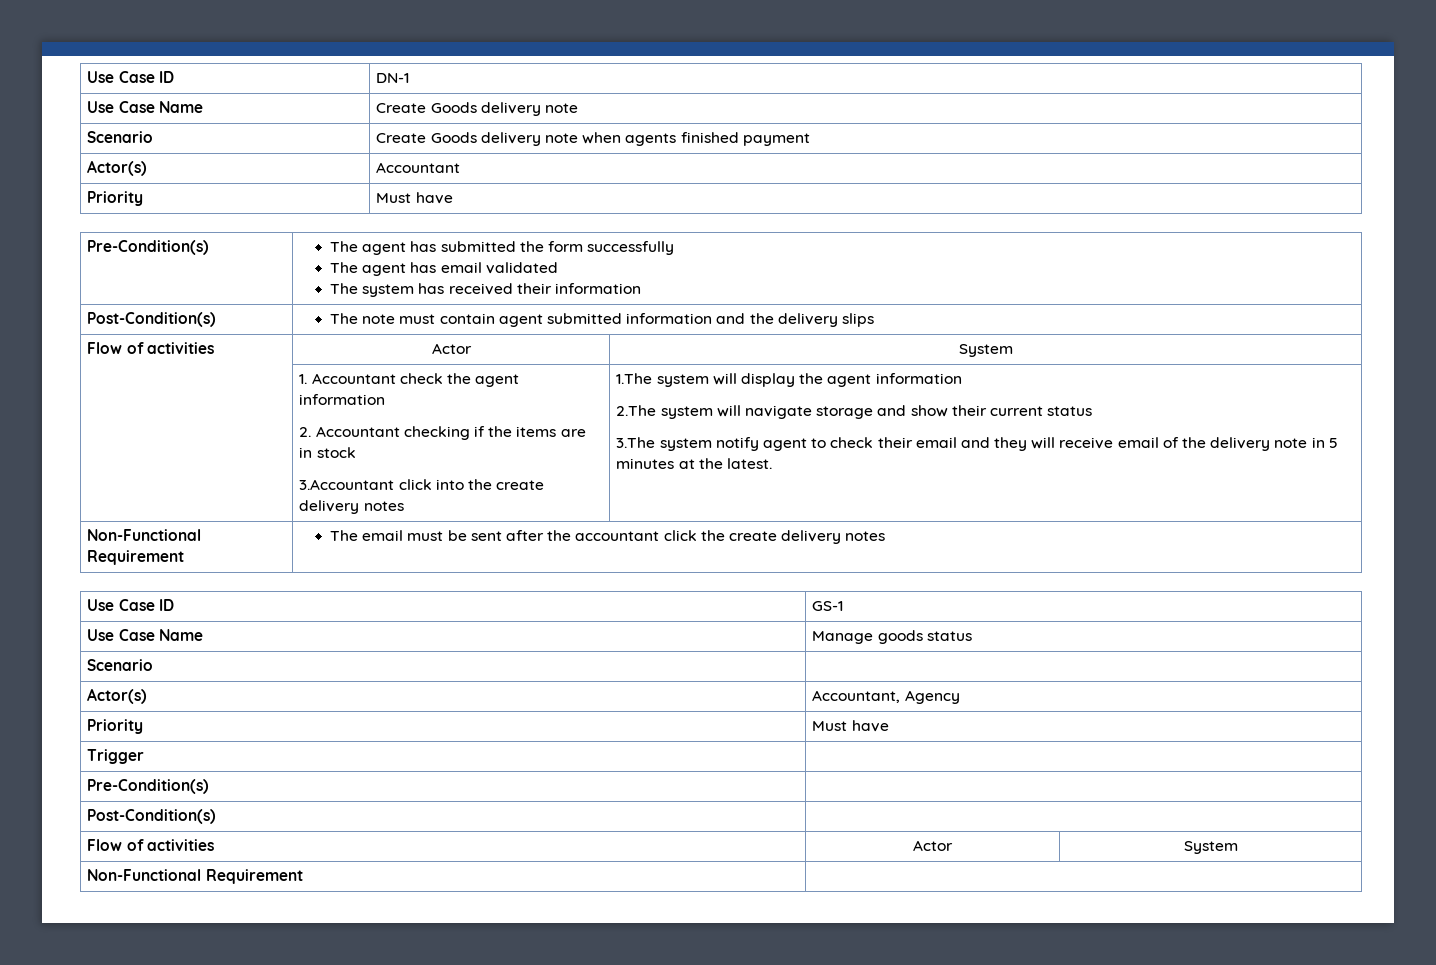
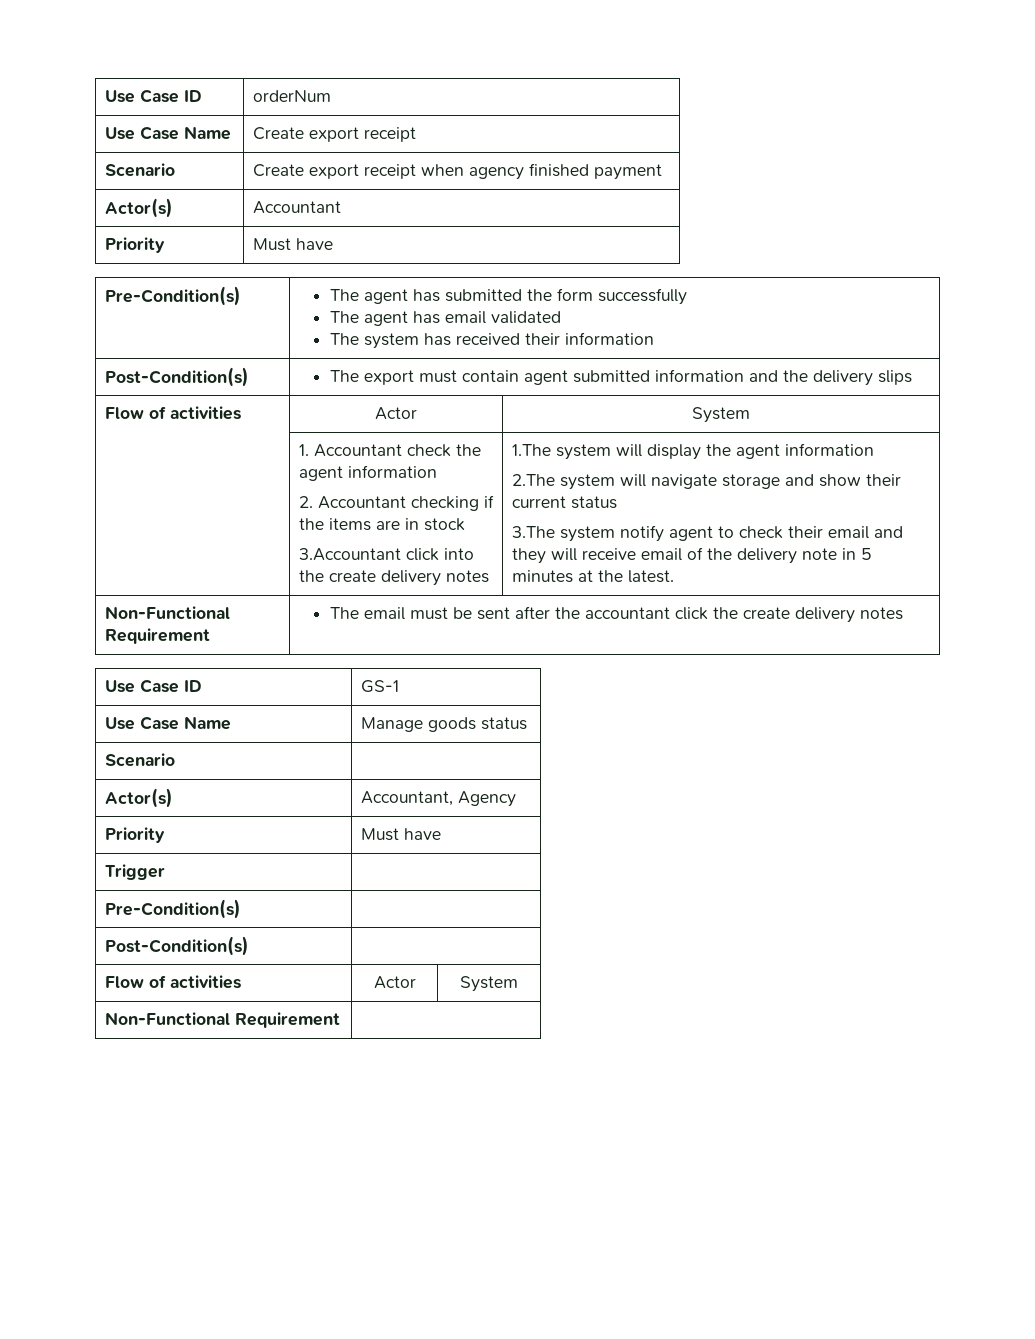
[87,71,174,83] [376,73,410,83] Use Case ID | DN-1 -> [104,89,202,103] [252,90,331,102] Use Case ID | orderNum
[430,102,578,116] Goods delivery note -> [308,127,416,142] export receipt
[430,132,677,146] Goods delivery note when agents -> [308,164,524,180] export receipt when agency
[362,314,396,324] note -> [363,370,414,385] export

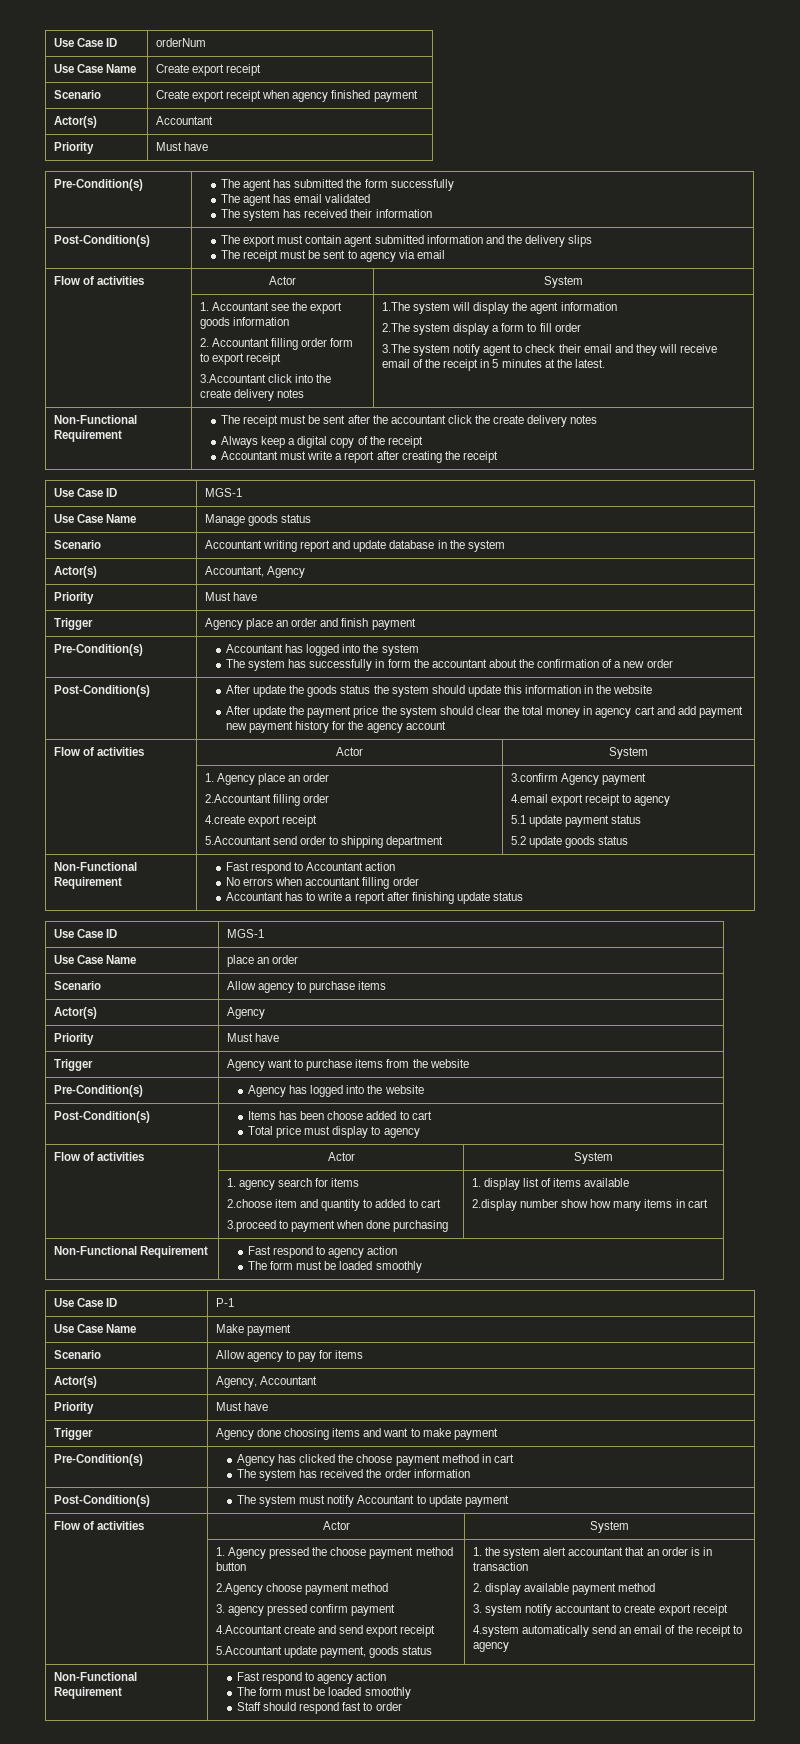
(912, 377) none -> [221,250,445,262] // The receipt must be sent to agency via email
[406,444,481,457] [298,466,343,481] check the agent -> [271,302,343,314] [199,317,230,329] see the export goods
[410,495,494,511] [298,518,465,531] checking if the items are in stock -> [271,338,354,350] [199,353,282,365] filling order form to export receipt
[619,474,901,489] [511,496,617,509] will navigate storage and show their current status -> [453,323,581,335] display a form to fill order
[736,548,837,564] delivery note -> [443,359,479,371] receipt
[363,607,405,620] email -> [243,415,279,427] receipt
[104,679,202,693] [360,680,399,693] // Use Case ID | GS-1 -> [221,436,423,448] [221,451,498,463] [53,488,118,497] [204,488,242,497] // Always keep a digital copy of the receipt // Accountant must write a report after creating the receipt // Use Case ID | MGS-1
(175, 760) none -> [204,540,505,552] Accountant writing report and update database in the system
[104,899,241,919] [104,936,249,956] [104,975,241,989] [373,976,416,989] [460,976,518,992] [104,1012,340,1028] // Pre-Condition(s) | // Post-Condition(s) | // Flow of activities | Actor | System // Non-Functional Requirement | -> [204,618,416,630] [53,644,143,656] [226,644,419,656] [226,659,673,671] [53,685,150,697] [226,685,653,697] [226,706,743,718] [226,721,446,733] [53,747,145,756] [336,747,363,756] [609,747,648,759] [204,773,330,785] [204,794,330,806] [204,815,318,827] [204,836,444,848] [510,773,647,785] [510,794,671,806] [510,815,642,827] [510,836,629,848] [53,862,137,871] [53,877,122,889] [226,862,396,874] [226,877,419,889] [226,892,523,904] [53,929,118,938] [226,929,264,938] [53,955,137,964] [226,955,299,967] [53,981,101,990] [226,981,387,993] [53,1007,97,1019] [226,1007,265,1019] [53,1033,94,1045] [226,1033,280,1042] [53,1059,93,1071] [226,1059,469,1071] [53,1085,143,1097] [248,1085,424,1097] [53,1111,150,1123] [248,1111,432,1120] [248,1126,420,1138] [53,1152,145,1161] [327,1152,355,1161] [574,1152,613,1164] [226,1178,360,1190] [226,1199,441,1211] [226,1220,449,1232] [471,1178,630,1190] [471,1199,708,1211] [53,1246,209,1258] [248,1246,398,1258] [248,1261,422,1273] [53,1298,118,1307] [215,1298,234,1307] [53,1324,137,1333] [215,1324,292,1336] [53,1350,101,1359] [215,1350,364,1362] [53,1376,97,1388] [215,1376,318,1388] [53,1402,94,1414] [215,1402,269,1411] [53,1428,93,1440] [215,1428,498,1440] [53,1454,143,1466] [237,1454,514,1466] [237,1469,470,1481] [53,1495,150,1507] [237,1495,509,1507] [53,1521,145,1530] [322,1521,350,1530] [590,1521,629,1533] [215,1547,453,1559] [215,1562,246,1571] [215,1583,389,1595] [215,1604,396,1616] [215,1625,436,1637] [215,1646,433,1658] [472,1547,712,1559] [472,1562,528,1571] [472,1583,656,1595] [472,1604,728,1616] [472,1625,742,1637] [472,1642,509,1652] [53,1672,137,1681] [53,1687,122,1699] [237,1672,387,1684] [237,1687,411,1699] [237,1702,402,1714] Agency place an order and finish payment // Pre-Condition(s) | Accountant has logged into the system // The system has successfully in form the accountant about the confirmation of a new order // Post-Condition(s) | After update the goods status the system should update this information in the website // After update the payment price the system should clear the total money in agency cart and add payment new payment history for the agency account // Flow of activities | Actor | System // | 1. Agency place an order // 2.Accountant filling order // 4.create export receipt // 5.Accountant send order to shipping department | 3.confirm Agency payment // 4.email export receipt to agency // 5.1 update payment status // 5.2 update goods status // Non-Functional Requirement | Fast respond to Accountant action // No errors when accountant filling order // Accountant has to write a report after finishing update status // Use Case ID | MGS-1 // Use Case Name | place an order // Scenario | Allow agency to purchase items // Actor(s) | Agency // Priority | Must have // Trigger | Agency want to purchase items from the website // Pre-Condition(s) | Agency has logged into the website // Post-Condition(s) | Items has been choose added to cart // Total price must display to agency // Flow of activities | Actor | System // | 1. agency search for items // 2.choose item and quantity to added to cart // 3.proceed to payment when done purchasing | 1. display list of items available // 2.display number show how many items in cart // Non-Functional Requirement | Fast respond to agency action // The form must be loaded smoothly // Use Case ID | P-1 // Use Case Name | Make payment // Scenario | Allow agency to pay for items // Actor(s) | Agency, Accountant // Priority | Must have // Trigger | Agency done choosing items and want to make payment // Pre-Condition(s) | Agency has clicked the choose payment method in cart // The system has received the order information // Post-Condition(s) | The system must notify Accountant to update payment // Flow of activities | Actor | System // | 1. Agency pressed the choose payment method button // 2.Agency choose payment method // 3. agency pressed confirm payment // 4.Accountant create and send export receipt // 5.Accountant update payment, goods status | 1. the system alert accountant that an order is in transaction // 2. display available payment method // 3. system notify accountant to create export receipt // 4.system automatically send an email of the receipt to agency // Non-Functional Requirement | Fast respond to agency action // The form must be loaded smoothly // Staff should respond fast to order

